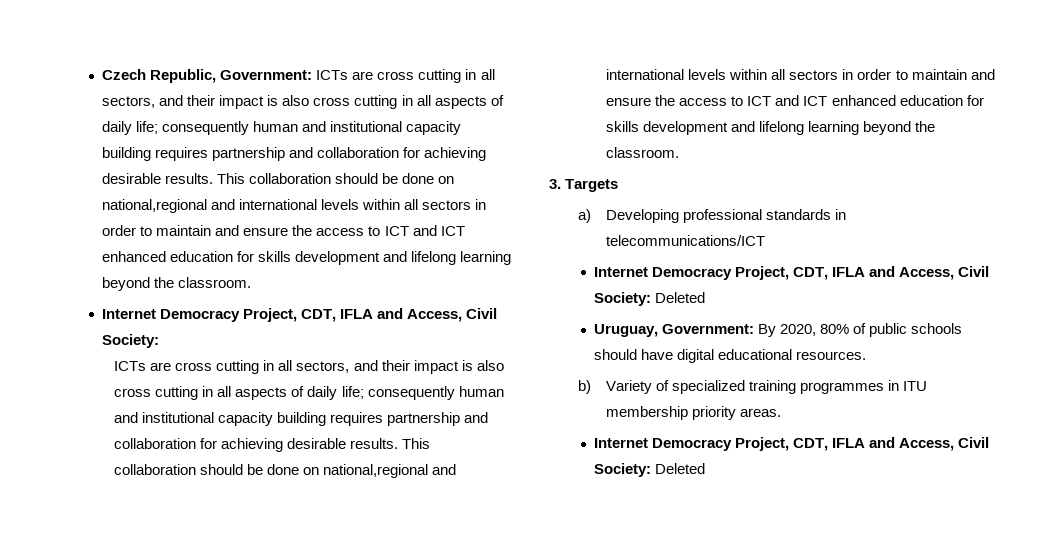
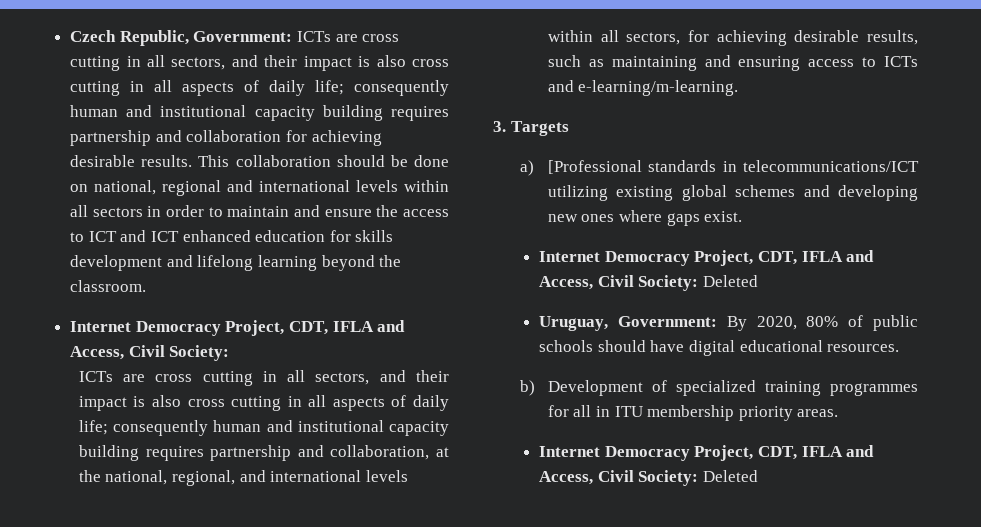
[102,199,208,213] national,regional -> [94,180,222,196] national, regional
[114,438,431,452] [114,464,457,478] [606,69,995,80] [606,95,984,106] [606,121,936,135] [606,147,680,158] collaboration for achieving desirable results. This collaboration should be done on national,regional and international levels within all sectors in order to maintain and ensure the access to ICT and ICT enhanced education for skills development and lifelong learning beyond the classroom. -> [330,445,450,460] [78,470,408,486] [547,30,918,46] [547,55,918,71] [547,80,739,96] collaboration, at the national, regional, and international levels within all sectors, for achieving desirable results, such as maintaining and ensuring access to ICTs and e-learning/m-learning.
[606,209,763,223] Developing professional -> [547,160,642,174] [Professional
(766, 240) none -> [547,185,918,201] [547,210,743,226] utilizing existing global schemes and developing new ones where gaps exist.
[606,380,653,394] Variety -> [547,380,643,396] Development
(885, 388) none -> [547,405,592,417] for all

